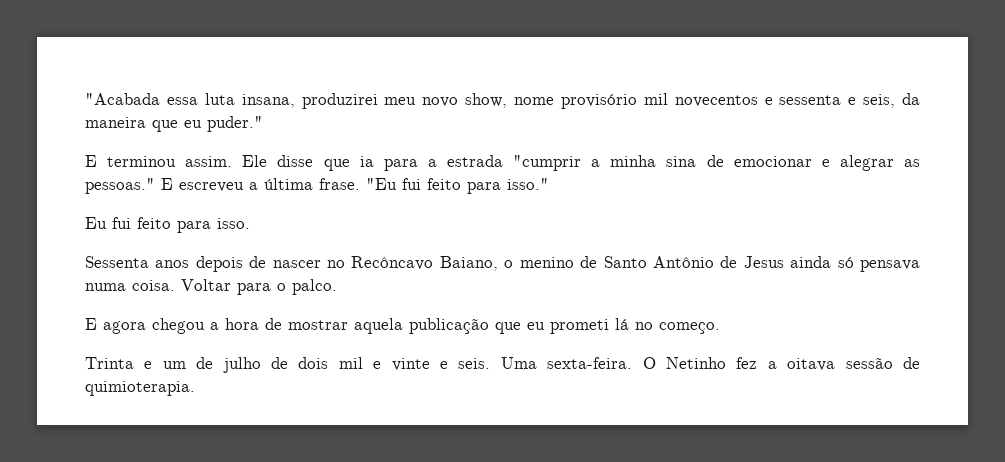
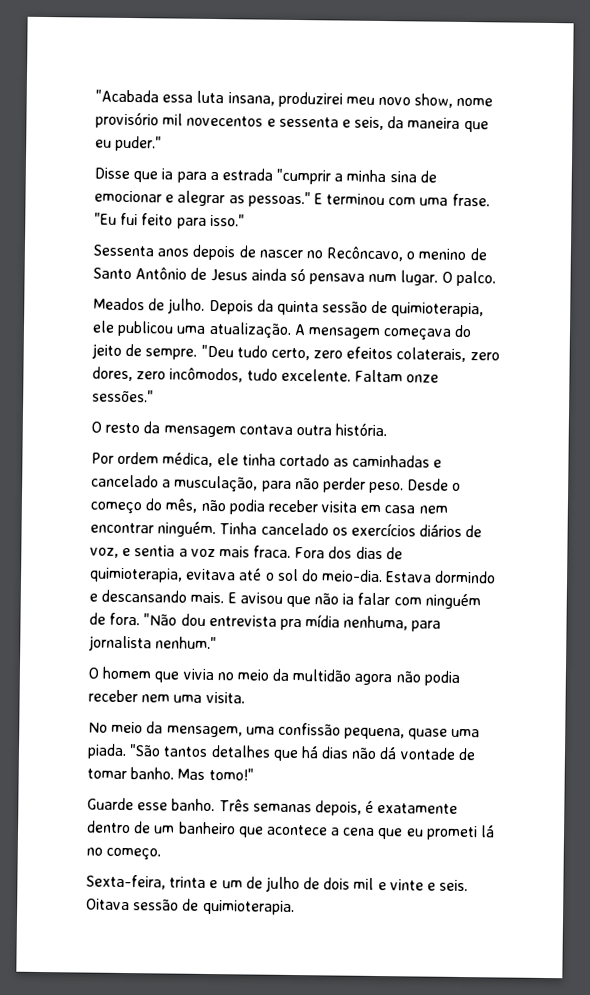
[85,155,314,167] E terminou assim. Ele disse -> [94,167,130,180] Disse
[179,178,313,192] escreveu a última -> [326,193,449,206] terminou com uma
[85,217,250,233] // Eu fui feito para isso. -> (245, 220) none
[351,256,498,271] Recôncavo Baiano, -> [326,246,404,262] Recôncavo,
[85,279,337,295] [85,318,489,334] numa coisa. Voltar para o palco. // E agora chegou a hora de mostrar aquela publicação -> [368,270,496,287] [93,297,485,318] [92,320,473,341] [91,343,500,363] [92,366,440,383] [92,389,154,403] [91,421,388,438] [91,451,443,468] [91,474,462,494] [90,498,448,515] [90,521,483,538] [90,545,403,560] [89,567,497,584] [89,589,481,610] [89,612,442,632] [88,635,218,652] [88,666,460,686] [88,689,245,704] [88,721,481,740] [87,743,476,762] [87,767,254,781] [87,797,459,816] [87,820,376,838] num lugar. O palco. // Meados de julho. Depois da quinta sessão de quimioterapia, ele publicou uma atualização. A mensagem começava do jeito de sempre. "Deu tudo certo, zero efeitos colaterais, zero dores, zero incômodos, tudo excelente. Faltam onze sessões." // O resto da mensagem contava outra história. // Por ordem médica, ele tinha cortado as caminhadas e cancelado a musculação, para não perder peso. Desde o começo do mês, não podia receber visita em casa nem encontrar ninguém. Tinha cancelado os exercícios diários de voz, e sentia a voz mais fraca. Fora dos dias de quimioterapia, evitava até o sol do meio-dia. Estava dormindo e descansando mais. E avisou que não ia falar com ninguém de fora. "Não dou entrevista pra mídia nenhuma, para jornalista nenhum." // O homem que vivia no meio da multidão agora não podia receber nem uma visita. // No meio da mensagem, uma confissão pequena, quase uma piada. "São tantos detalhes que há dias não dá vontade de tomar banho. Mas tomo!" // Guarde esse banho. Três semanas depois, é exatamente dentro de um banheiro que acontece a cena
[85,357,134,369] Trinta -> [86,874,207,890] Sexta-feira, trinta
[500,357,836,371] Uma sexta-feira. O Netinho fez a oitava -> [86,898,130,911] Oitava

